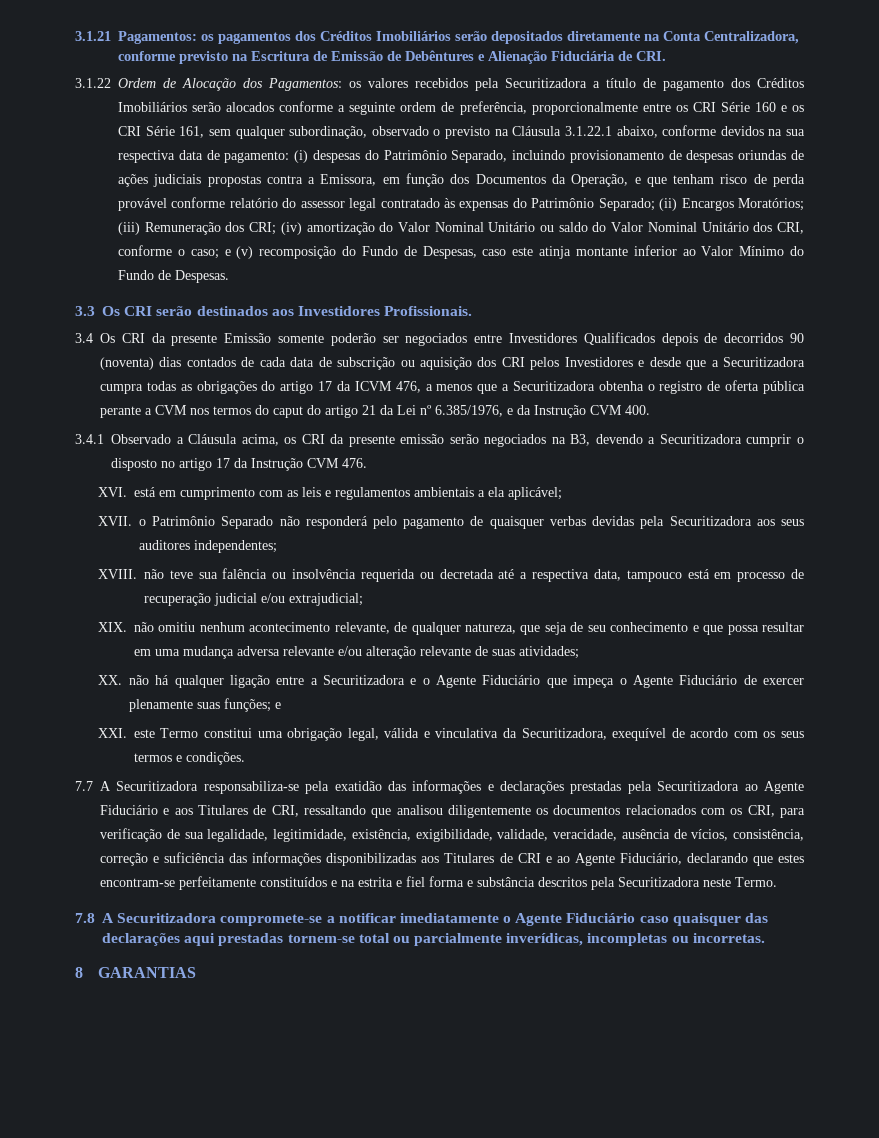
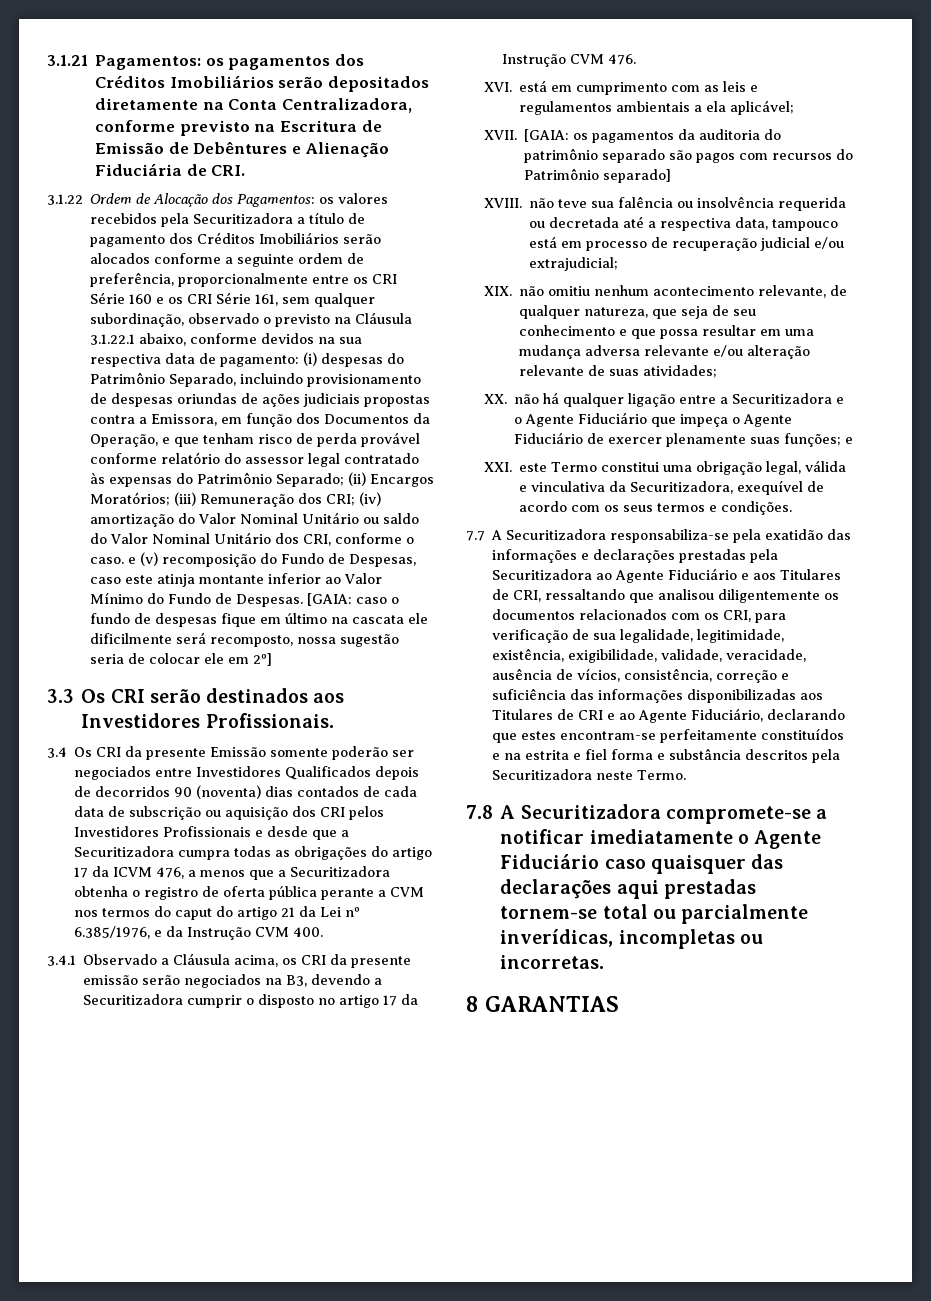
[190,249,219,259] caso; -> [90,557,125,564] caso.
(229, 276) none -> [307,593,400,606] [90,613,429,627] [90,632,400,647] [90,653,273,666] [GAIA: caso o fundo de despesas fique em último na cascata ele dificilmente será recomposto, nossa sugestão seria de colocar ele em 2º]
(633, 362) none -> [163,826,252,837] Profissionais
[138,516,805,529] [138,540,277,553] o Patrimônio Separado não responderá pelo pagamento de quaisquer verbas devidas pela Securitizadora aos seus auditores independentes; -> [523,129,781,143] [523,148,853,163] [523,168,671,183] [GAIA: os pagamentos da auditoria do patrimônio separado são pagos com recursos do Patrimônio separado]

